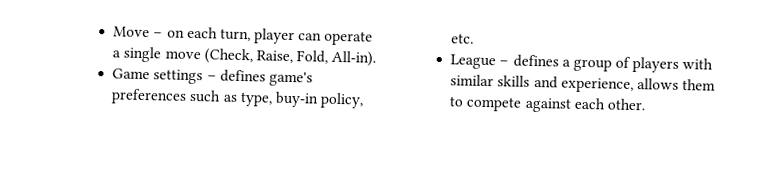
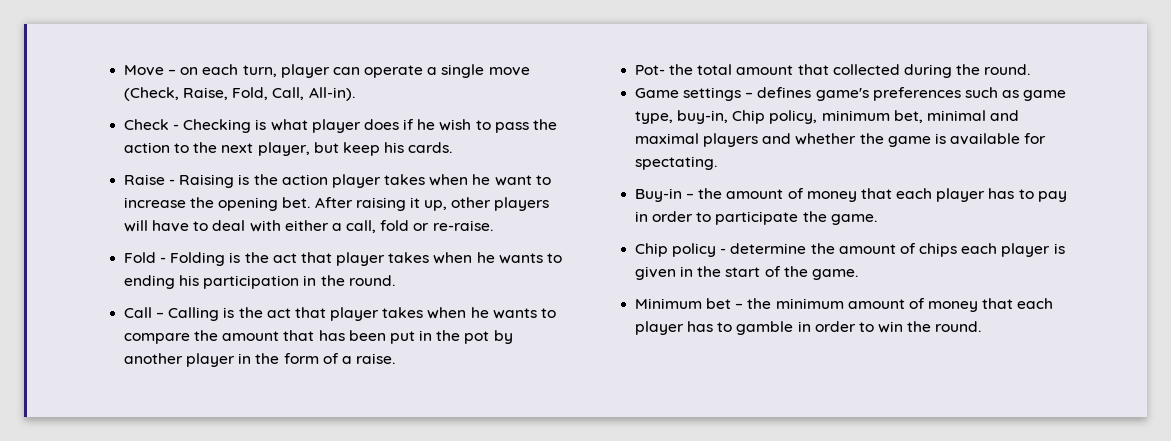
(329, 57) none -> [272,87,305,100] Call,
(377, 58) none -> [123,119,558,133] [123,142,453,156] [123,174,551,188] [123,197,550,211] [123,220,493,233] [123,252,563,266] [123,275,395,289] [123,307,557,321] [123,330,513,344] [123,353,396,367] [634,64,1031,78] // Check - Checking is what player does if he wish to pass the action to the next player, but keep his cards. // Raise - Raising is the action player takes when he want to increase the opening bet. After raising it up, other players will have to deal with either a call, fold or re-raise. // Fold - Folding is the act that player takes when he wants to ending his participation in the round. // Call – Calling is the act that player takes when he wants to compare the amount that has been put in the pot by another player in the form of a raise. // Pot- the total amount that collected during the round.
[239,91,365,109] [451,33,475,44] [450,54,714,73] [450,74,717,94] [449,96,645,113] type, buy-in policy, etc. // League – defines a group of players with similar skills and experience, allows them to compete against each other. -> [1023,90,1067,101] [634,110,1020,124] [634,133,1047,147] [634,156,717,170] [634,188,1067,202] [634,211,877,225] [634,243,1065,257] [634,266,858,280] [634,298,1054,312] [634,321,982,335] game type, buy-in, Chip policy, minimum bet, minimal and maximal players and whether the game is available for spectating. // Buy-in – the amount of money that each player has to pay in order to participate the game. // Chip policy - determine the amount of chips each player is given in the start of the game. // Minimum bet – the minimum amount of money that each player has to gamble in order to win the round.

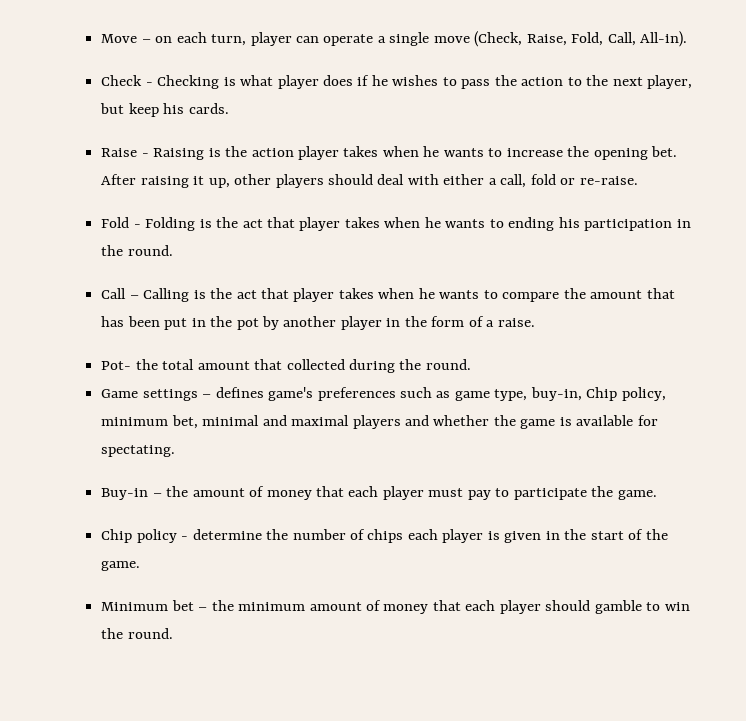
[439,119,472,131] wish -> [392,75,439,86] wishes
[494,175,532,186] want -> [443,148,484,157] wants
[123,220,209,232] will have to -> [327,174,373,185] should
[988,188,1067,202] [634,211,693,222] has to pay in order -> [428,488,491,500] must pay
[838,244,896,254] amount -> [292,529,346,540] number
[686,321,856,335] has to gamble in order -> [545,600,642,614] should gamble

